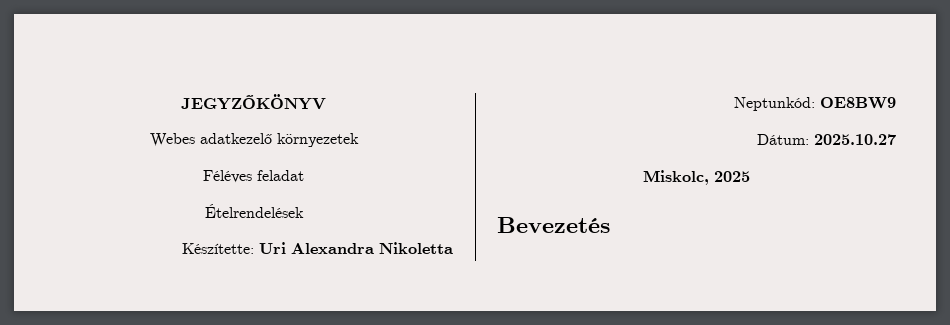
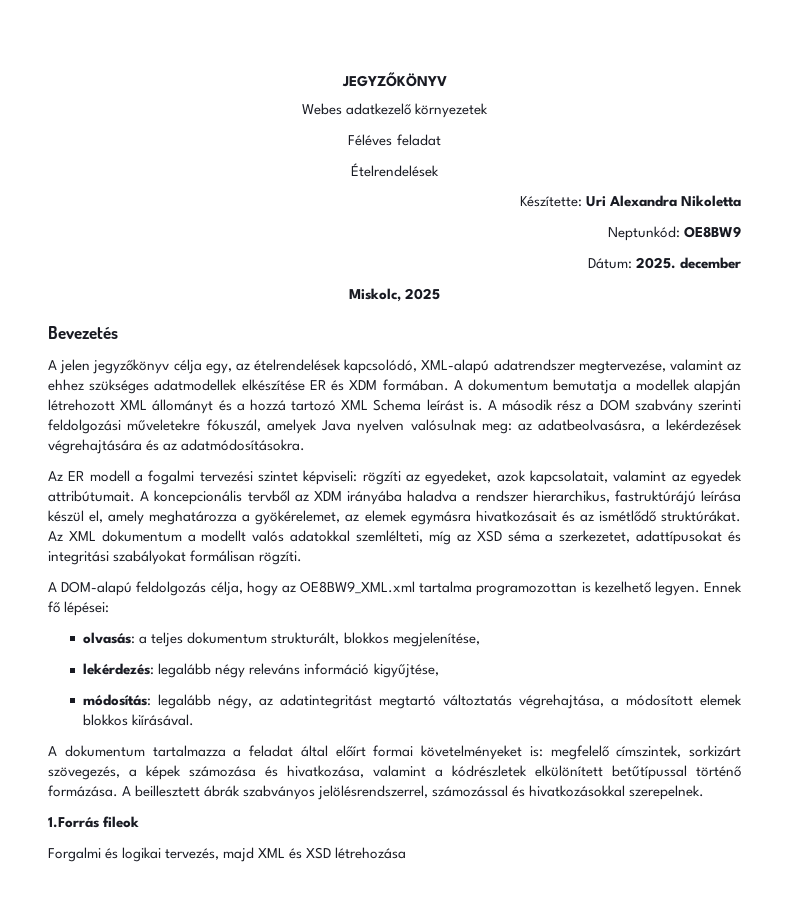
[814,134,896,145] 2025.10.27 -> [635,257,741,269] 2025. december
(610, 225) none -> [48,359,741,374] [48,379,742,394] [48,399,741,414] [48,419,742,434] [48,439,306,454] [48,470,743,485] [48,490,741,505] [48,510,742,525] [48,530,742,545] [48,550,303,565] [48,581,742,596] [48,601,110,616] [83,632,480,647] [83,663,439,678] [83,694,743,709] [83,714,195,726] [48,745,741,760] [48,765,741,780] [48,785,705,800] [48,816,140,828] [48,847,407,862] // A jelen jegyzőkönyv célja egy, az ételrendelések kapcsolódó, XML-alapú adatrendszer megtervezése, valamint az ehhez szükséges adatmodellek elkészítése ER és XDM formában. A dokumentum bemutatja a modellek alapján létrehozott XML állományt és a hozzá tartozó XML Schema leírást is. A második rész a DOM szabvány szerinti feldolgozási műveletekre fókuszál, amelyek Java nyelven valósulnak meg: az adatbeolvasásra, a lekérdezések végrehajtására és az adatmódosításokra. // Az ER modell a fogalmi tervezési szintet képviseli: rögzíti az egyedeket, azok kapcsolatait, valamint az egyedek attribútumait. A koncepcionális tervből az XDM irányába haladva a rendszer hierarchikus, fastruktúrájú leírása készül el, amely meghatározza a gyökérelemet, az elemek egymásra hivatkozásait és az ismétlődő struktúrákat. Az XML dokumentum a modellt valós adatokkal szemlélteti, míg az XSD séma a szerkezetet, adattípusokat és integritási szabályokat formálisan rögzíti. // A DOM-alapú feldolgozás célja, hogy az OE8BW9_XML.xml tartalma programozottan is kezelhető legyen. Ennek fő lépései: // olvasás: a teljes dokumentum strukturált, blokkos megjelenítése, // lekérdezés: legalább négy releváns információ kigyűjtése, // módosítás: legalább négy, az adatintegritást megtartó változtatás végrehajtása, a módosított elemek blokkos kiírásával. // A dokumentum tartalmazza a feladat által előírt formai követelményeket is: megfelelő címszintek, sorkizárt szövegezés, a képek számozása és hivatkozása, valamint a kódrészletek elkülönített betűtípussal történő formázása. A beillesztett ábrák szabványos jelölésrendszerrel, számozással és hivatkozásokkal szerepelnek. // 1.Forrás fileok // Forgalmi és logikai tervezés, majd XML és XSD létrehozása

